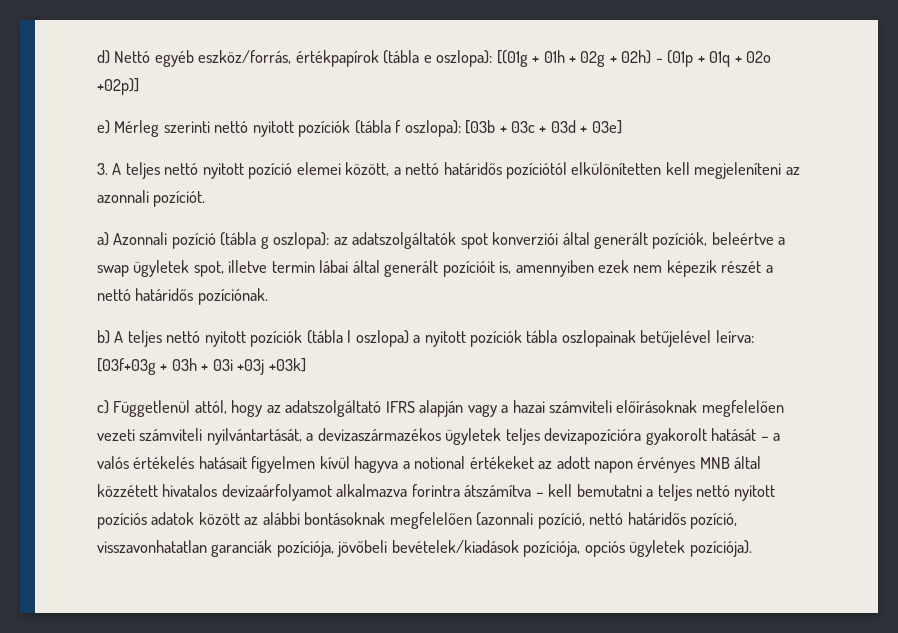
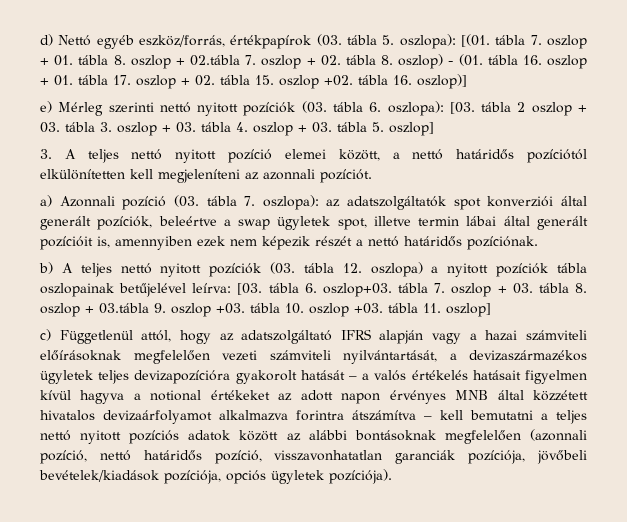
[383,50,772,67] [97,78,139,95] (tábla e oszlopa): [(01g + 01h + 02g + 02h) - (01p + 01q + 02o +02p)] -> [316,34,587,49] [40,54,588,69] [40,74,467,89] (03. tábla 5. oszlopa): [(01. tábla 7. oszlop + 01. tábla 8. oszlop + 02.tábla 7. oszlop + 02. tábla 8. oszlop) - (01. tábla 16. oszlop + 01. tábla 17. oszlop + 02. tábla 15. oszlop +02. tábla 16. oszlop)]
[354,120,622,137] (tábla f oszlopa): [03b + 03c + 03d + 03e] -> [301,101,587,116] [40,122,434,136] (03. tábla 6. oszlopa): [03. tábla 2 oszlop + 03. tábla 3. oszlop + 03. tábla 4. oszlop + 03. tábla 5. oszlop]
[220,232,269,249] (tábla g -> [173,195,256,207] (03. tábla 7.
[306,330,352,344] (tábla l -> [270,262,362,274] (03. tábla 12.
[97,358,306,375] [03f+03g + 03h + 03i +03j +03k] -> [237,283,587,297] [40,303,491,317] [03. tábla 6. oszlop+03. tábla 7. oszlop + 03. tábla 8. oszlop + 03.tábla 9. oszlop +03. tábla 10. oszlop +03. tábla 11. oszlop]

